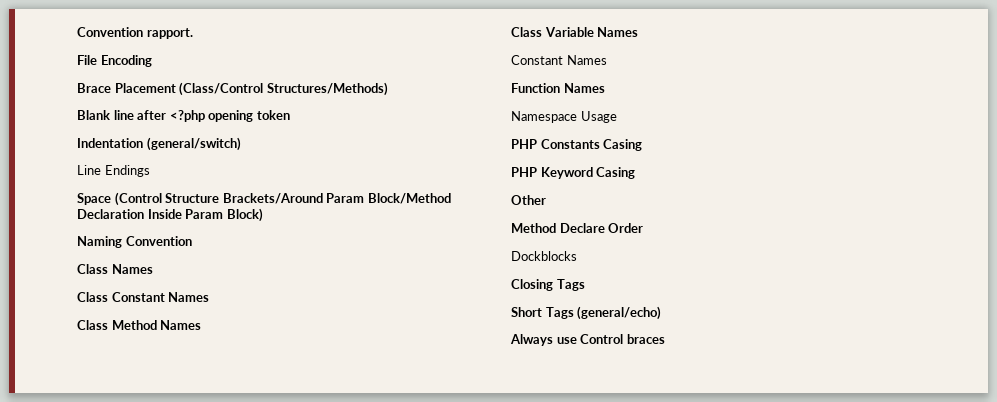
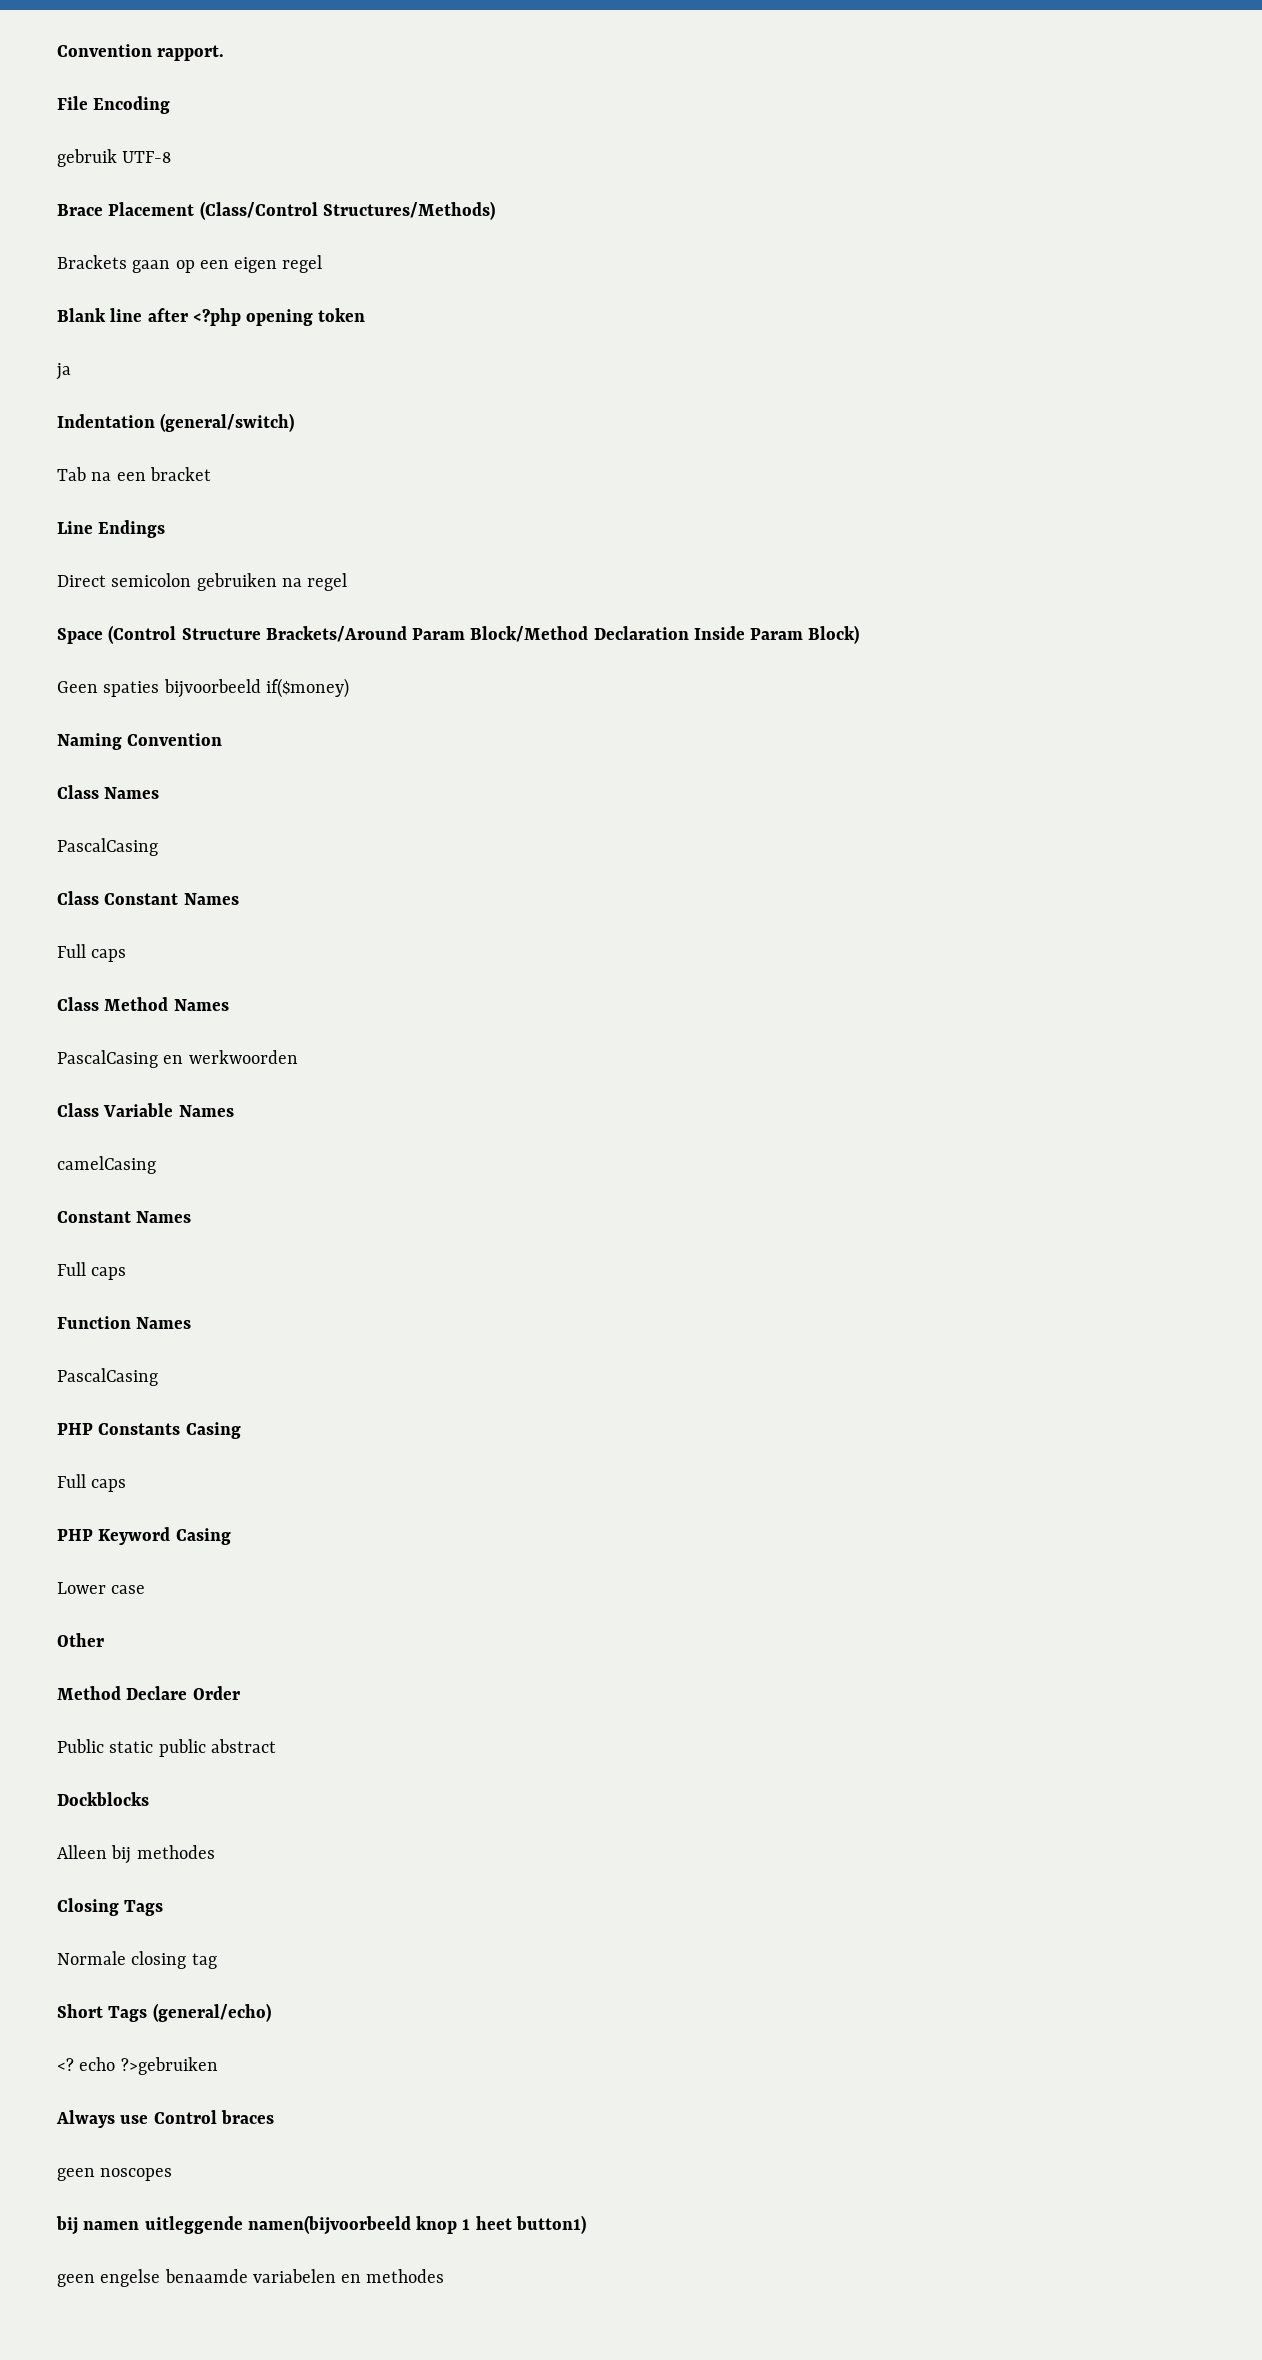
(152, 61) none -> [57,149,172,167] // gebruik UTF-8
(388, 89) none -> [57,255,323,273] // Brackets gaan op een eigen regel
(290, 115) none -> [56,363,71,380] // ja
[77,165,150,177] Line Endings -> [57,467,211,481] [57,520,166,538] [57,573,348,591] Tab na een bracket // Line Endings // Direct semicolon gebruiken na regel
(263, 215) none -> [57,678,349,698] // Geen spaties bijvoorbeeld if($money)
(153, 269) none -> [57,838,158,856] // PascalCasing
(210, 297) none -> [57,944,127,962] // Full caps
(202, 325) none -> [57,1050,298,1068] // PascalCasing en werkwoorden
[511,55,607,65] // Constant Names -> [57,1156,156,1174] [57,1211,192,1223] [57,1262,127,1280] // camelCasing // Constant Names // Full caps
[511,111,617,123] Namespace Usage -> [57,1368,158,1386] PascalCasing
(643, 145) none -> [57,1474,127,1492] // Full caps
(636, 173) none -> [57,1582,146,1594] // Lower case
[511,251,577,261] Dockblocks -> [57,1739,276,1757] [57,1792,149,1806] [57,1845,215,1864] Public static public abstract // Dockblocks // Alleen bij methodes
(585, 285) none -> [57,1951,217,1969] // Normale closing tag
(662, 313) none -> [57,2057,218,2075] // <? echo ?>gebruiken
(665, 339) none -> [57,2168,173,2181] [56,2215,586,2235] [57,2269,445,2287] // geen noscopes // bij namen uitleggende namen(bijvoorbeeld knop 1 heet button1) // geen engelse benaamde variabelen en methodes

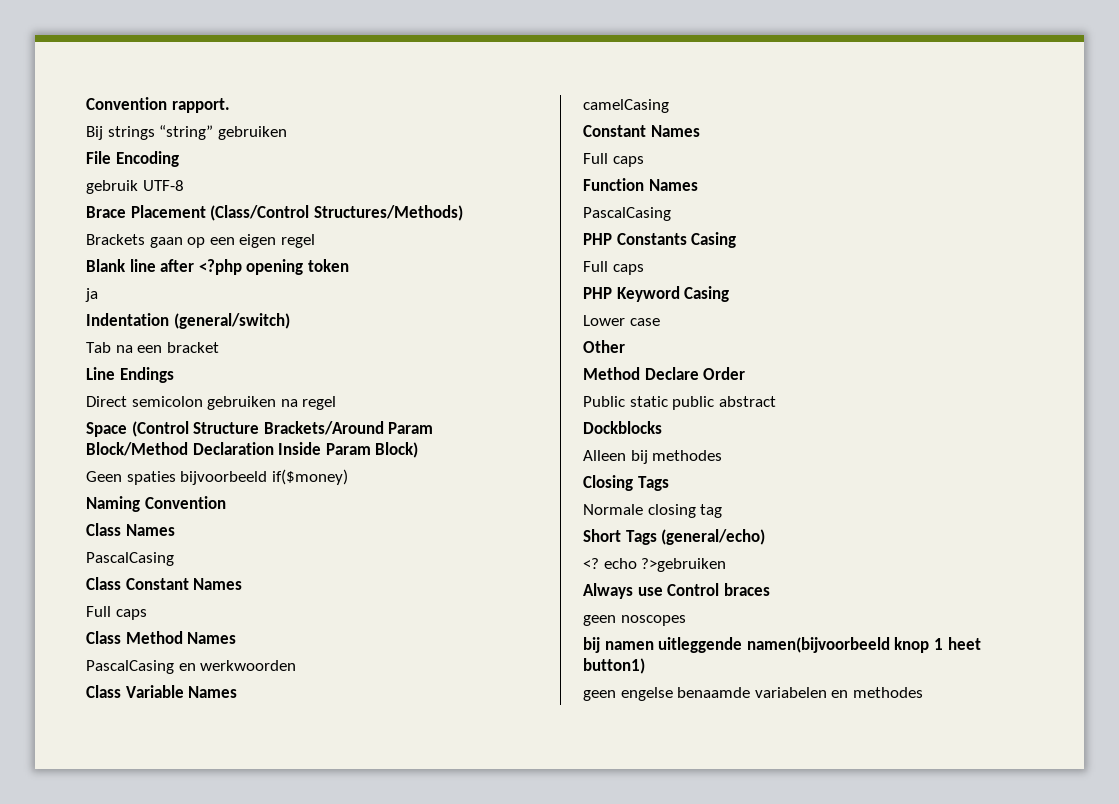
(225, 53) none -> [86,125,287,140] // Bij strings “string” gebruiken

